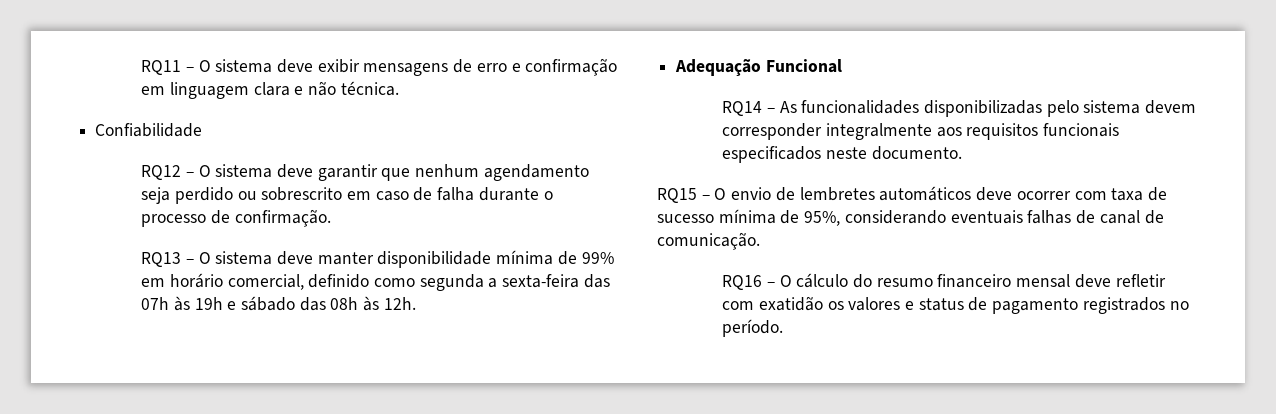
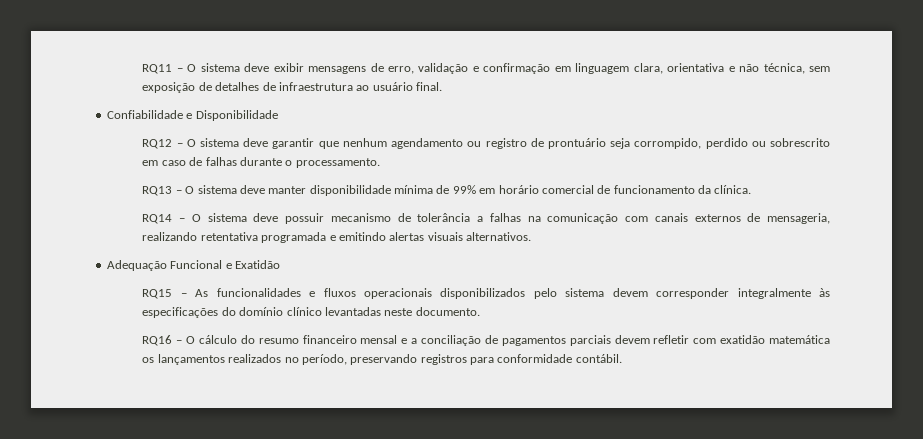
[476,63,507,72] erro -> [388,63,469,74] erro, validação
[253,81,399,96] clara e não técnica. -> [633,63,830,74] [142,82,442,93] clara, orientativa e não técnica, sem exposição de detalhes de infraestrutura ao usuário final.
(203, 130) none -> [186,110,278,121] e Disponibilidade
[141,187,171,204] seja -> [467,138,702,149] ou registro de prontuário seja corrompido,
[437,187,475,201] falha -> [205,157,237,166] falhas
[141,209,331,227] processo de confirmação. -> [295,158,380,168] processamento.
[227,274,610,291] [141,296,416,311] [675,59,842,77] [722,100,1043,117] comercial, definido como segunda a sexta-feira das 07h às 19h e sábado das 08h às 12h. // Adequação Funcional // RQ14 – As funcionalidades disponibilizadas -> [541,185,752,194] [142,213,831,224] [142,232,531,243] [106,260,280,271] [142,288,526,299] comercial de funcionamento da clínica. // RQ14 – O sistema deve possuir mecanismo de tolerância a falhas na comunicação com canais externos de mensageria, realizando retentativa programada e emitindo alertas visuais alternativos. // Adequação Funcional e Exatidão // RQ15 – As funcionalidades e fluxos operacionais disponibilizados
[936,123,1120,140] [722,146,962,163] [657,186,1167,203] [657,209,1164,226] [657,232,760,250] aos requisitos funcionais especificados neste documento. // RQ15 – O envio de lembretes automáticos deve ocorrer com taxa de sucesso mínima de 95%, considerando eventuais falhas de canal de comunicação. -> [818,288,830,297] [142,307,480,318] às especificações do domínio clínico levantadas neste documento.
[1074,274,1166,288] [722,296,1189,314] [722,319,784,337] deve refletir com exatidão os valores e status de pagamento registrados no período. -> [401,335,831,346] [142,354,622,365] e a conciliação de pagamentos parciais devem refletir com exatidão matemática os lançamentos realizados no período, preservando registros para conformidade contábil.

